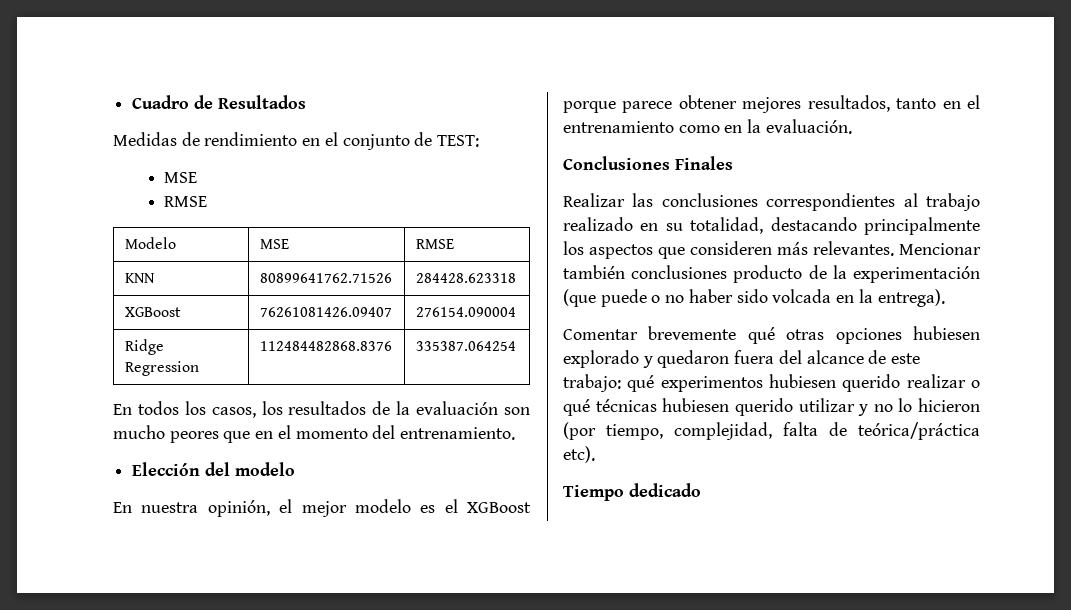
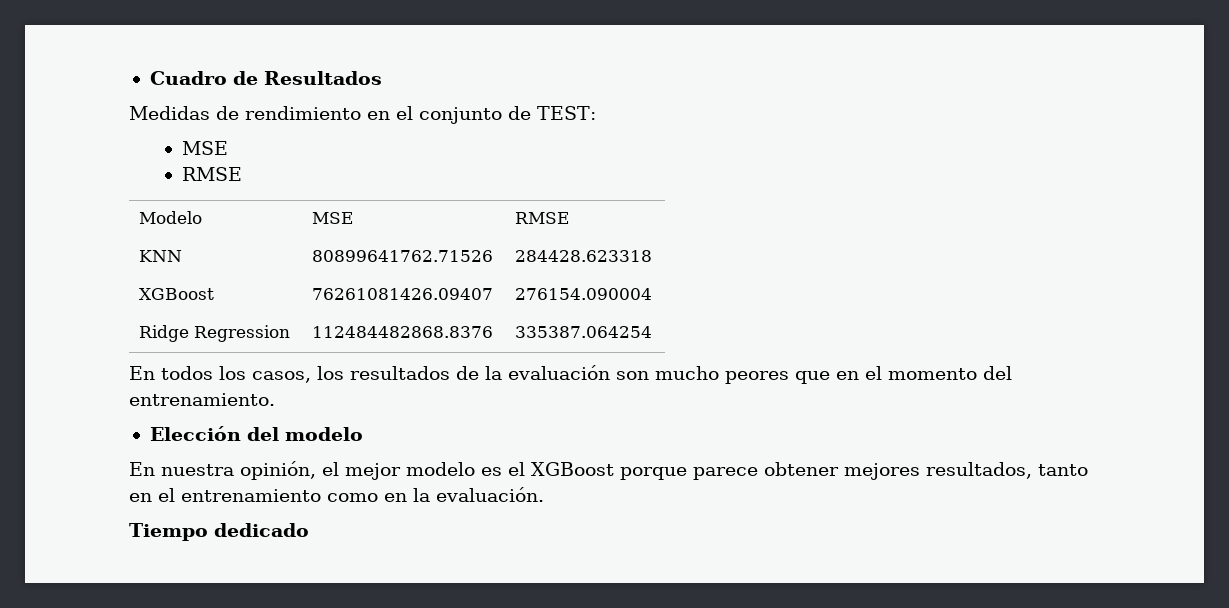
[563,156,733,170] [563,193,980,211] [563,217,980,235] [563,241,981,259] [563,265,980,283] [563,289,945,307] [563,326,980,344] [563,350,921,368] [563,374,980,392] [563,398,980,416] [563,422,980,440] [563,446,595,463] // Conclusiones Finales // Realizar las conclusiones correspondientes al trabajo realizado en su totalidad, destacando principalmente los aspectos que consideren más relevantes. Mencionar también conclusiones producto de la experimentación (que puede o no haber sido volcada en la entrega). // Comentar brevemente qué otras opciones hubiesen explorado y quedaron fuera del alcance de este trabajo: qué experimentos hubiesen querido realizar o qué técnicas hubiesen querido utilizar y no lo hicieron (por tiempo, complejidad, falta de teórica/práctica etc). -> (544, 494) none

